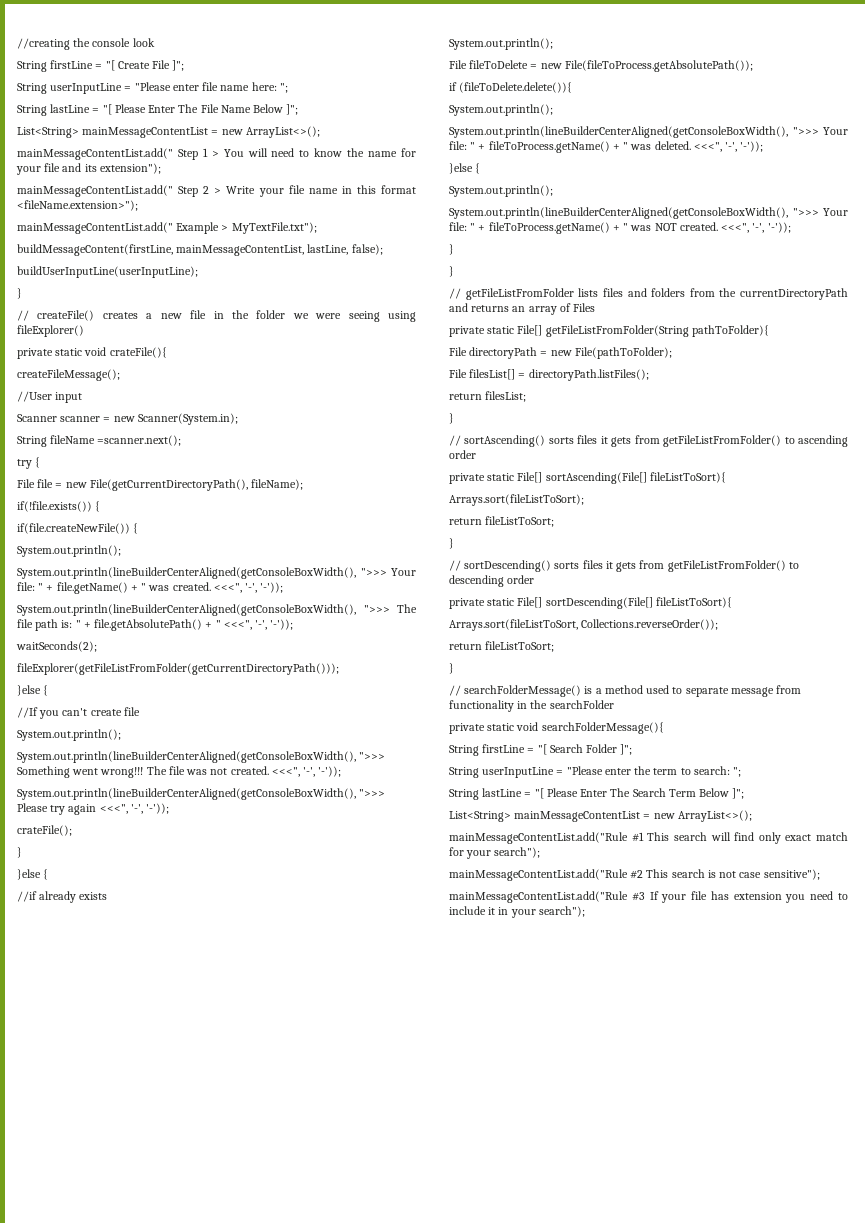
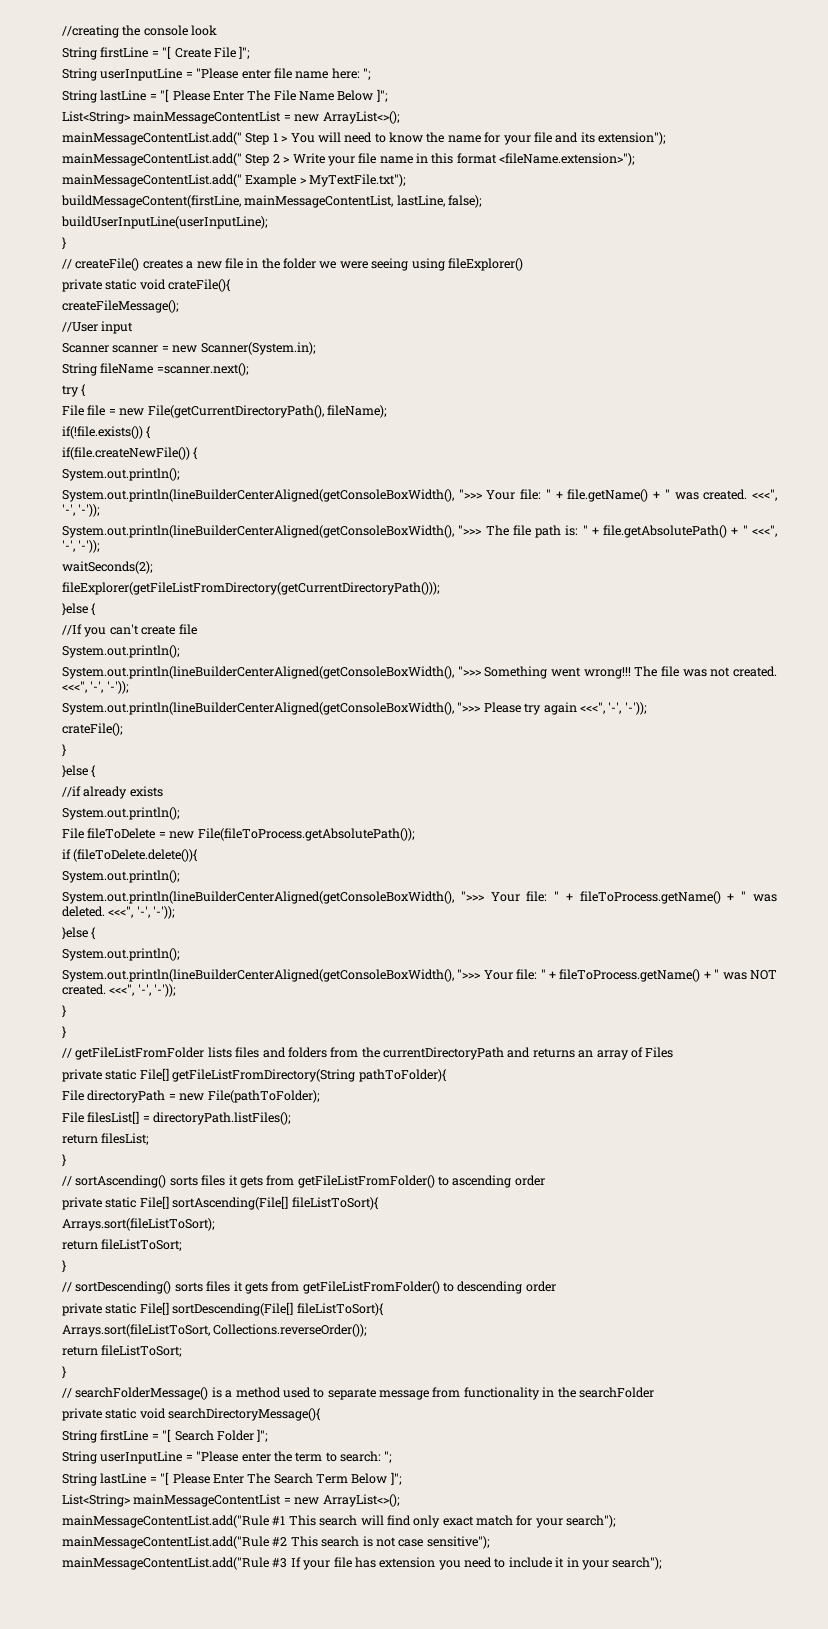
[17,663,339,675] fileExplorer(getFileListFromFolder(getCurrentDirectoryPath())); -> [62,582,440,595] fileExplorer(getFileListFromDirectory(getCurrentDirectoryPath()));
[545,325,689,337] getFileListFromFolder(String -> [172,1069,356,1082] getFileListFromDirectory(String
[541,722,664,734] searchFolderMessage(){ -> [168,1408,322,1421] searchDirectoryMessage(){

